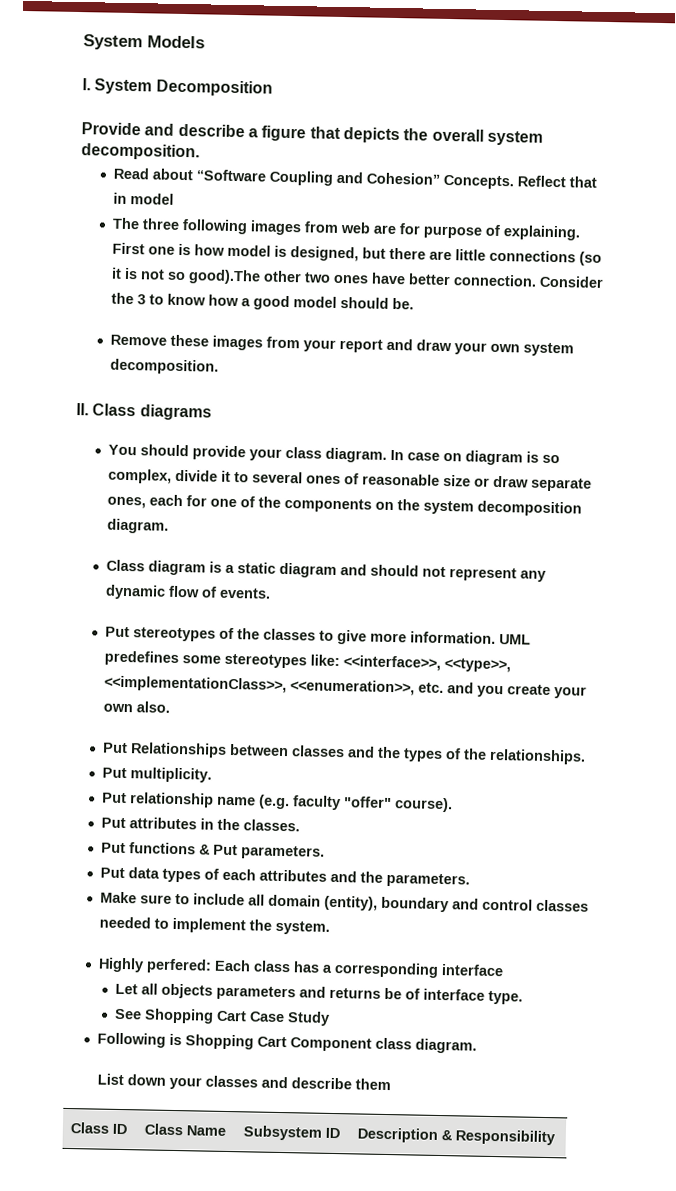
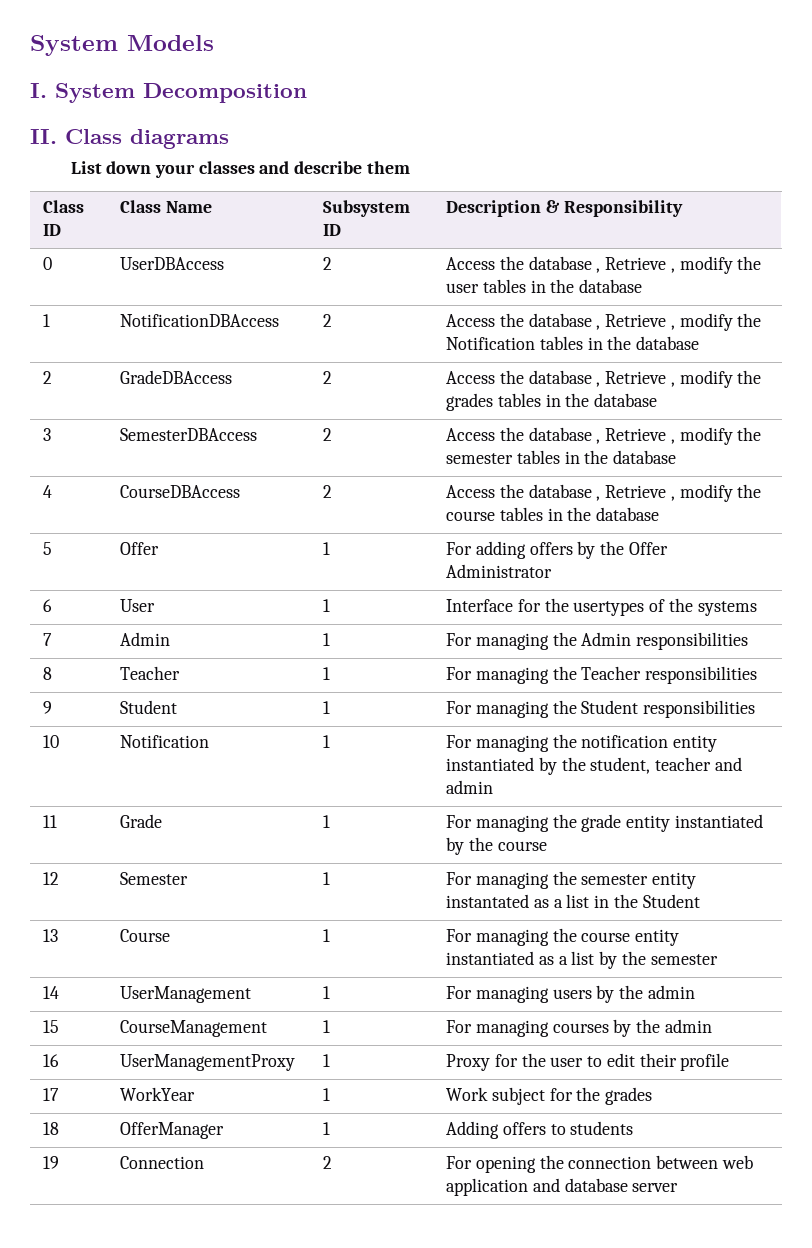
[81,122,543,146] [81,143,200,161] [112,167,597,190] [112,192,174,205] [111,217,580,241] [111,242,602,266] [110,267,604,288] [110,292,414,311] [109,334,574,357] [109,358,219,375] [76,403,212,421] [107,444,560,466] [107,468,592,492] [106,494,582,517] [106,518,169,534] [105,559,546,582] [104,584,271,600] [104,626,531,645] [103,650,511,673] [103,675,587,699] [102,701,170,713] [101,742,586,765] [101,767,212,783] [101,792,453,813] [100,817,300,832] [100,842,325,860] [99,867,470,888] [99,891,589,913] [98,916,330,935] [97,957,504,978] [114,983,523,1005] [113,1008,330,1026] [96,1032,477,1054] Provide and describe a figure that depicts the overall system decomposition. // Read about “Software Coupling and Cohesion” Concepts. Reflect that in model // The three following images from web are for purpose of explaining. First one is how model is designed, but there are little connections (so it is not so good).The other two ones have better connection. Consider the 3 to know how a good model should be. // Remove these images from your report and draw your own system decomposition. // II. Class diagrams // You should provide your class diagram. In case on diagram is so complex, divide it to several ones of reasonable size or draw separate ones, each for one of the components on the system decomposition diagram. // Class diagram is a static diagram and should not represent any dynamic flow of events. // Put stereotypes of the classes to give more information. UML predefines some stereotypes like: <<interface>>, <<type>>, <<implementationClass>>, <<enumeration>>, etc. and you create your own also. // Put Relationships between classes and the types of the relationships. // Put multiplicity. // Put relationship name (e.g. faculty "offer" course). // Put attributes in the classes. // Put functions & Put parameters. // Put data types of each attributes and the parameters. // Make sure to include all domain (entity), boundary and control classes needed to implement the system. // Highly perfered: Each class has a corresponding interface // Let all objects parameters and returns be of interface type. // See Shopping Cart Case Study // Following is Shopping Cart Component class diagram. -> [30,129,229,149] II. Class diagrams
(556, 1137) none -> [43,257,53,270] [120,257,225,270] [323,257,333,270] [446,256,762,274] [446,279,643,293] [43,314,51,327] [120,314,280,327] [323,314,333,327] [446,313,762,331] [446,336,700,350] [43,371,53,384] [120,370,233,384] [323,371,333,384] [446,370,762,388] [446,393,658,411] [43,428,52,441] [120,428,258,441] [323,428,333,441] [446,427,762,445] [446,450,677,464] [43,485,53,498] [120,485,241,498] [323,485,333,498] [446,484,762,502] [446,507,660,521] [43,542,53,555] [120,542,160,555] [323,542,331,555] [446,541,668,559] [446,564,553,578] [43,599,53,612] [120,599,156,612] [323,599,331,612] [446,598,757,616] [43,633,53,646] [120,632,171,646] [323,633,331,646] [446,632,749,650] [43,667,53,680] [120,666,181,680] [323,667,331,680] [446,666,758,684] [43,701,53,714] [120,700,178,714] [323,701,331,714] [446,700,756,718] [43,735,60,748] [120,735,210,748] [323,735,331,748] [446,734,718,752] [446,757,742,775] [446,780,494,794] [43,815,58,828] [120,814,163,828] [323,815,331,828] [446,814,763,832] [446,837,547,855] [43,872,60,885] [120,872,189,885] [323,872,331,885] [446,871,697,889] [446,894,700,908] [43,929,59,942] [120,929,171,942] [323,929,331,942] [446,928,680,946] [446,951,718,969] [43,986,60,999] [120,986,252,1003] [323,986,331,999] [446,985,695,1003] [43,1020,60,1033] [120,1020,268,1037] [323,1020,331,1033] [446,1019,712,1037] [43,1054,60,1067] [120,1054,296,1071] [323,1054,331,1067] [446,1053,730,1071] [43,1088,60,1101] [120,1087,196,1101] [323,1088,331,1101] [446,1087,653,1105] [43,1122,60,1135] [120,1122,225,1139] [323,1122,331,1135] [446,1121,634,1139] [43,1156,60,1169] [120,1156,205,1169] [323,1156,333,1169] [446,1155,753,1173] [446,1178,679,1196] // 0 | UserDBAccess | 2 | Access the database , Retrieve , modify the user tables in the database // 1 | NotificationDBAccess | 2 | Access the database , Retrieve , modify the Notification tables in the database // 2 | GradeDBAccess | 2 | Access the database , Retrieve , modify the grades tables in the database // 3 | SemesterDBAccess | 2 | Access the database , Retrieve , modify the semester tables in the database // 4 | CourseDBAccess | 2 | Access the database , Retrieve , modify the course tables in the database // 5 | Offer | 1 | For adding offers by the Offer Administrator // 6 | User | 1 | Interface for the usertypes of the systems // 7 | Admin | 1 | For managing the Admin responsibilities // 8 | Teacher | 1 | For managing the Teacher responsibilities // 9 | Student | 1 | For managing the Student responsibilities // 10 | Notification | 1 | For managing the notification entity instantiated by the student, teacher and admin // 11 | Grade | 1 | For managing the grade entity instantiated by the course // 12 | Semester | 1 | For managing the semester entity instantated as a list in the Student // 13 | Course | 1 | For managing the course entity instantiated as a list by the semester // 14 | UserManagement | 1 | For managing users by the admin // 15 | CourseManagement | 1 | For managing courses by the admin // 16 | UserManagementProxy | 1 | Proxy for the user to edit their profile // 17 | WorkYear | 1 | Work subject for the grades // 18 | OfferManager | 1 | Adding offers to students // 19 | Connection | 2 | For opening the connection between web application and database server

